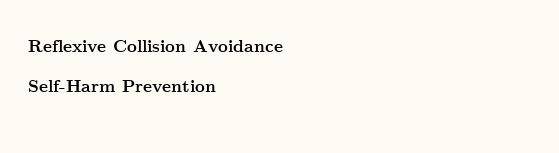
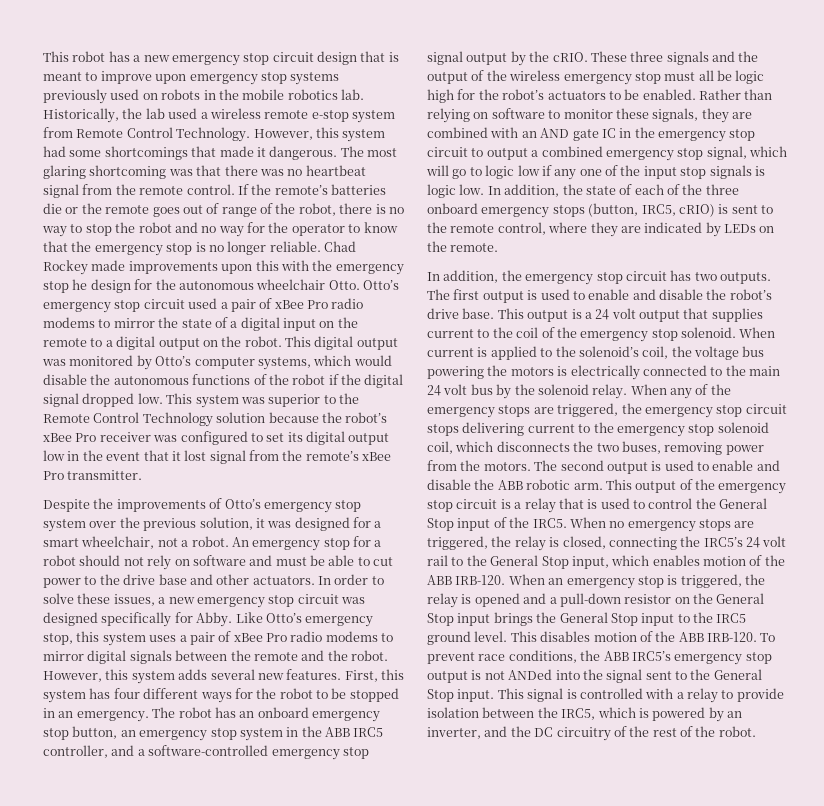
[28,40,283,53] [28,80,216,93] Reflexive Collision Avoidance // Self-Harm Prevention -> [43,51,399,66] [43,71,340,85] [43,89,364,104] [43,108,395,123] [43,127,386,142] [43,146,397,160] [43,165,366,179] [43,184,386,198] [43,203,404,217] [42,222,398,237] [43,241,356,256] [43,260,404,275] [43,279,399,293] [43,298,364,313] [43,317,358,331] [43,336,398,350] [42,355,392,370] [43,374,404,388] [43,393,359,408] [43,412,388,427] [43,431,390,445] [43,450,392,464] [43,470,143,480] [43,498,362,513] [43,517,382,532] [43,536,382,551] [43,555,394,570] [43,574,384,588] [43,593,365,608] [43,612,374,627] [43,631,394,646] [43,650,388,664] [43,669,404,684] [43,688,399,703] [43,707,380,722] [43,726,384,741] [43,745,369,760] [427,51,759,66] [427,70,765,85] [427,89,773,103] [427,108,752,123] [427,127,756,142] [427,146,787,161] [426,165,765,180] [427,184,739,198] [427,203,773,218] [427,222,775,237] [427,241,499,252] [427,270,771,285] [427,289,772,303] [427,308,763,322] [427,327,776,342] [427,346,765,360] [427,365,780,380] [427,384,731,399] [427,403,787,418] [427,422,769,437] [427,441,764,455] [427,460,780,474] [427,479,787,494] [427,498,768,513] [427,517,755,532] [427,536,787,551] [427,555,785,569] [427,574,765,589] [427,593,765,608] [427,612,747,626] [427,631,776,645] [427,650,772,665] [427,669,762,683] [427,688,784,703] [427,707,742,722] [427,726,756,741] This robot has a new emergency stop circuit design that is meant to improve upon emergency stop systems previously used on robots in the mobile robotics lab. Historically, the lab used a wireless remote e-stop system from Remote Control Technology. However, this system had some shortcomings that made it dangerous. The most glaring shortcoming was that there was no heartbeat signal from the remote control. If the remote’s batteries die or the remote goes out of range of the robot, there is no way to stop the robot and no way for the operator to know that the emergency stop is no longer reliable. Chad Rockey made improvements upon this with the emergency stop he design for the autonomous wheelchair Otto. Otto’s emergency stop circuit used a pair of xBee Pro radio modems to mirror the state of a digital input on the remote to a digital output on the robot. This digital output was monitored by Otto’s computer systems, which would disable the autonomous functions of the robot if the digital signal dropped low. This system was superior to the Remote Control Technology solution because the robot’s xBee Pro receiver was configured to set its digital output low in the event that it lost signal from the remote’s xBee Pro transmitter. // Despite the improvements of Otto’s emergency stop system over the previous solution, it was designed for a smart wheelchair, not a robot. An emergency stop for a robot should not rely on software and must be able to cut power to the drive base and other actuators. In order to solve these issues, a new emergency stop circuit was designed specifically for Abby. Like Otto’s emergency stop, this system uses a pair of xBee Pro radio modems to mirror digital signals between the remote and the robot. However, this system adds several new features. First, this system has four different ways for the robot to be stopped in an emergency. The robot has an onboard emergency stop button, an emergency stop system in the ABB IRC5 controller, and a software-controlled emergency stop signal output by the cRIO. These three signals and the output of the wireless emergency stop must all be logic high for the robot’s actuators to be enabled. Rather than relying on software to monitor these signals, they are combined with an AND gate IC in the emergency stop circuit to output a combined emergency stop signal, which will go to logic low if any one of the input stop signals is logic low. In addition, the state of each of the three onboard emergency stops (button, IRC5, cRIO) is sent to the remote control, where they are indicated by LEDs on the remote. // In addition, the emergency stop circuit has two outputs. The first output is used to enable and disable the robot’s drive base. This output is a 24 volt output that supplies current to the coil of the emergency stop solenoid. When current is applied to the solenoid’s coil, the voltage bus powering the motors is electrically connected to the main 24 volt bus by the solenoid relay. When any of the emergency stops are triggered, the emergency stop circuit stops delivering current to the emergency stop solenoid coil, which disconnects the two buses, removing power from the motors. The second output is used to enable and disable the ABB robotic arm. This output of the emergency stop circuit is a relay that is used to control the General Stop input of the IRC5. When no emergency stops are triggered, the relay is closed, connecting the IRC5’s 24 volt rail to the General Stop input, which enables motion of the ABB IRB-120. When an emergency stop is triggered, the relay is opened and a pull-down resistor on the General Stop input brings the General Stop input to the IRC5 ground level. This disables motion of the ABB IRB-120. To prevent race conditions, the ABB IRC5’s emergency stop output is not ANDed into the signal sent to the General Stop input. This signal is controlled with a relay to provide isolation between the IRC5, which is powered by an inverter, and the DC circuitry of the rest of the robot.

